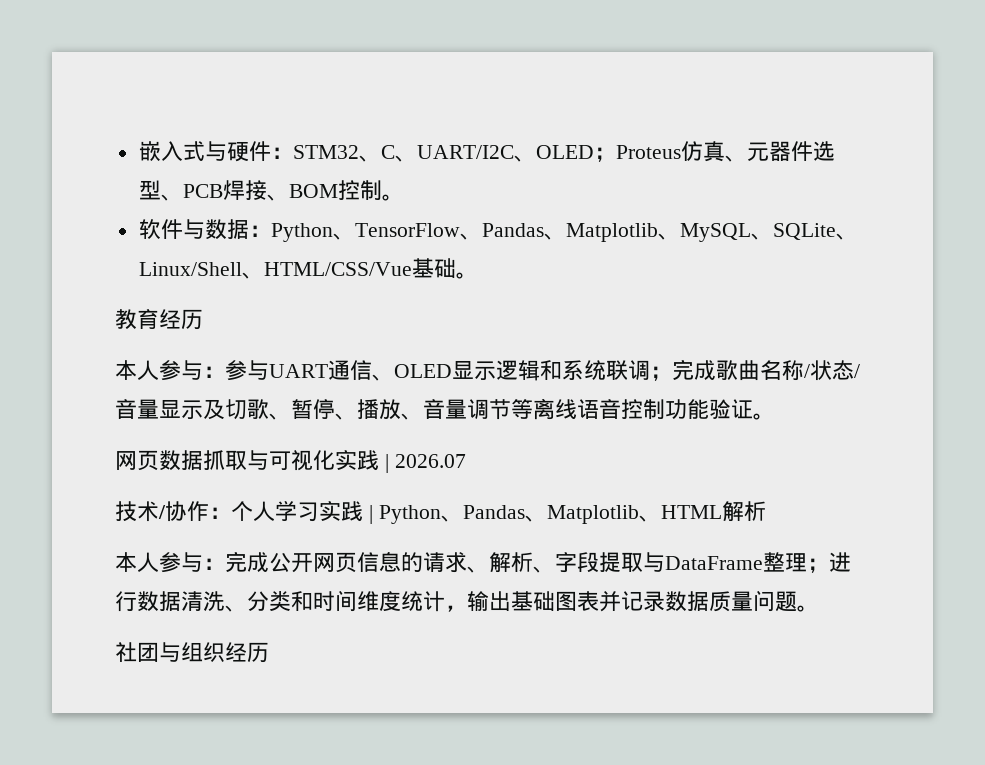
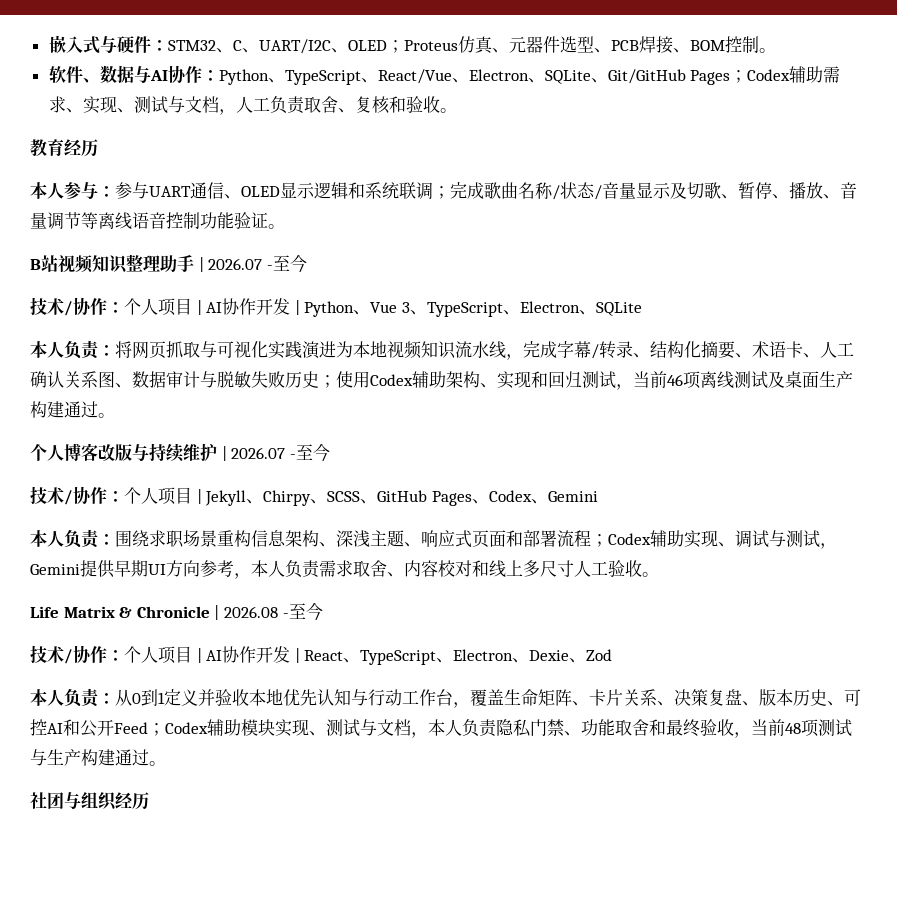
[182,219,858,242] [138,258,456,279] 与数据：Python、TensorFlow、Pandas、Matplotlib、MySQL、SQLite、Linux/Shell、HTML/CSS/Vue基础 -> [82,65,841,85] [48,96,440,115] 、数据与AI协作：Python、TypeScript、React/Vue、Electron、SQLite、Git/GitHub Pages；Codex辅助需求、实现、测试与文档，人工负责取舍、复核和验收
[115,450,466,473] [115,501,766,524] [115,551,851,573] [115,590,797,612] 网页数据抓取与可视化实践 | 2026.07 // 技术/协作：个人学习实践 | Python、Pandas、Matplotlib、HTML解析 // 本人参与：完成公开网页信息的请求、解析、字段提取与DataFrame整理；进行数据清洗、分类和时间维度统计，输出基础图表并记录数据质量问题 -> [30,254,307,274] [30,297,642,317] [30,340,854,360] [30,371,853,390] [30,401,115,418] [30,443,330,462] [30,486,598,506] [30,529,837,549] [30,560,659,579] [30,602,323,621] [30,645,613,665] [30,688,861,708] [30,719,852,738] [30,749,149,766] B站视频知识整理助手 | 2026.07 -至今 // 技术/协作：个人项目 | AI协作开发 | Python、Vue 3、TypeScript、Electron、SQLite // 本人负责：将网页抓取与可视化实践演进为本地视频知识流水线，完成字幕/转录、结构化摘要、术语卡、人工确认关系图、数据审计与脱敏失败历史；使用Codex辅助架构、实现和回归测试，当前46项离线测试及桌面生产构建通过。 // 个人博客改版与持续维护 | 2026.07 -至今 // 技术/协作：个人项目 | Jekyll、Chirpy、SCSS、GitHub Pages、Codex、Gemini // 本人负责：围绕求职场景重构信息架构、深浅主题、响应式页面和部署流程；Codex辅助实现、调试与测试，Gemini提供早期UI方向参考，本人负责需求取舍、内容校对和线上多尺寸人工验收。 // Life Matrix & Chronicle | 2026.08 -至今 // 技术/协作：个人项目 | AI协作开发 | React、TypeScript、Electron、Dexie、Zod // 本人负责：从0到1定义并验收本地优先认知与行动工作台，覆盖生命矩阵、卡片关系、决策复盘、版本历史、可控AI和公开Feed；Codex辅助模块实现、测试与文档，本人负责隐私门禁、功能取舍和最终验收，当前48项测试与生产构建通过

